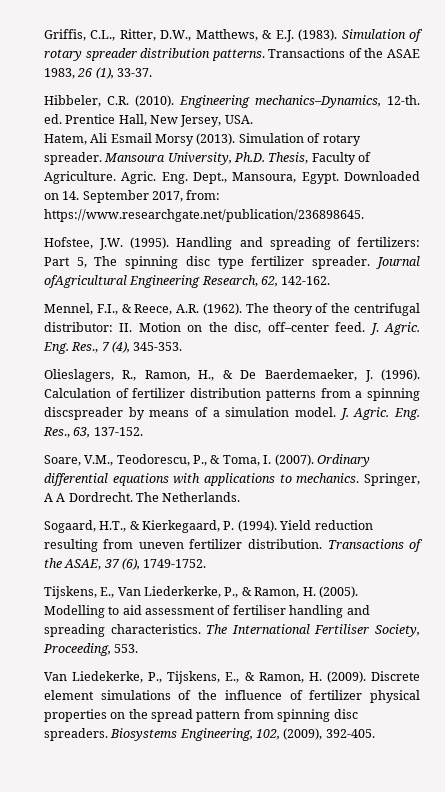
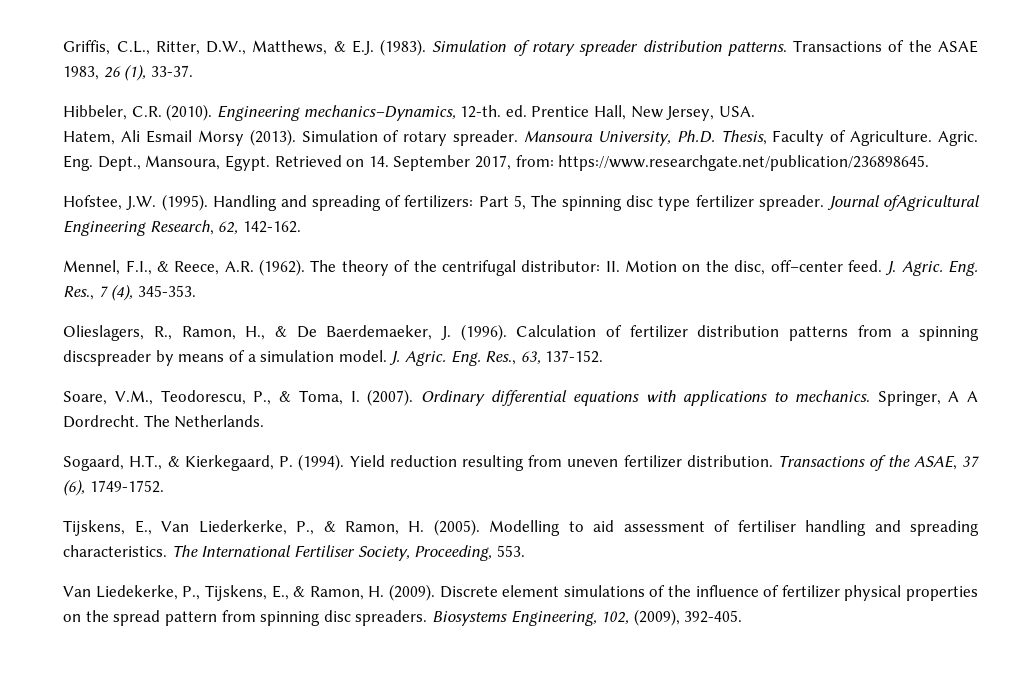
[344,171,420,181] Downloaded -> [274,155,342,167] Retrieved

